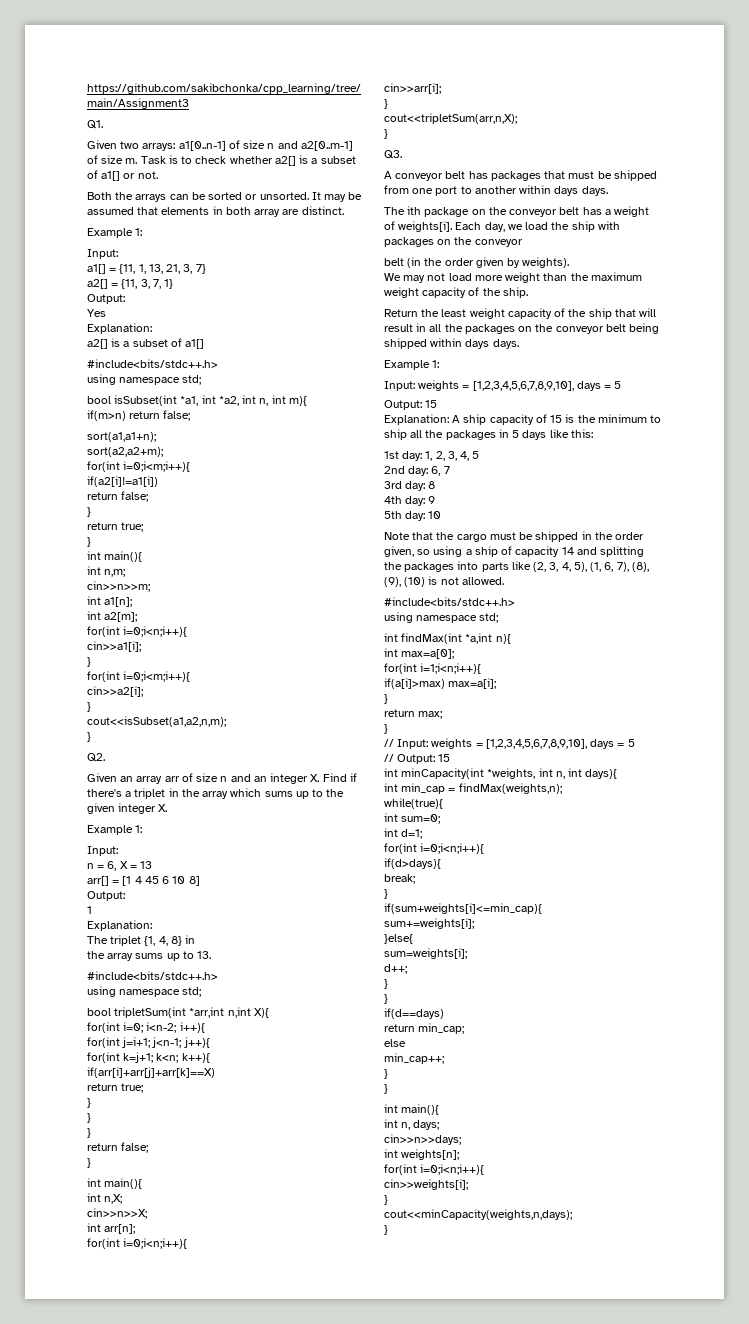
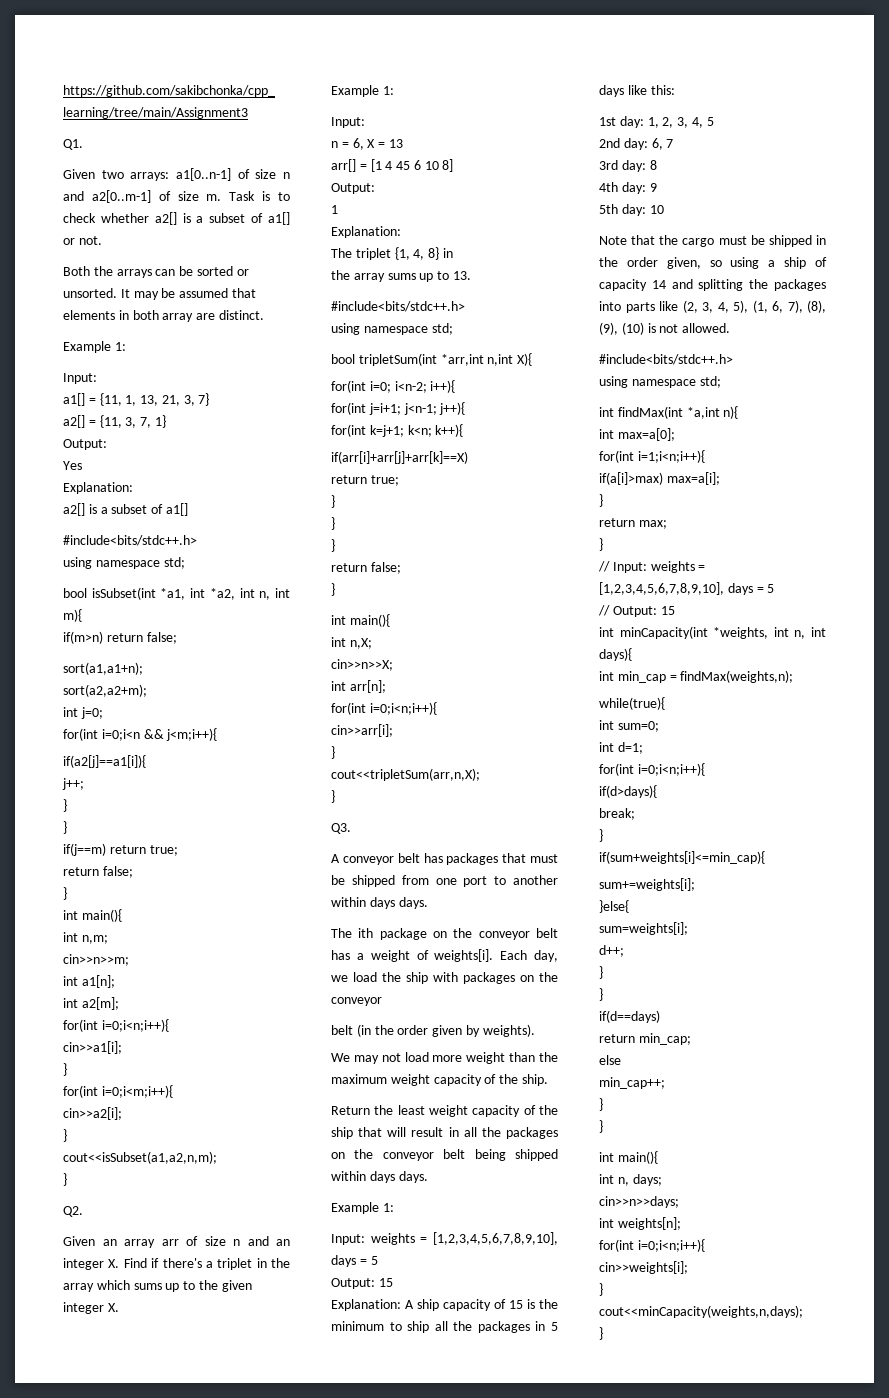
[87,461,191,472] [87,476,158,487] [87,491,149,502] [87,507,91,517] [87,522,144,532] [87,537,91,547] // for(int i=0;i<m;i++){ // if(a2[i]!=a1[i]) // return false; // } // return true; // } -> [63,707,103,719] [63,728,218,741] [63,755,146,768] [62,778,84,790] [63,799,67,812] [63,821,67,834] [63,843,178,856] [63,866,133,878] [63,887,67,900] // int j=0; // for(int i=0;i<n && j<m;i++){ // if(a2[j]==a1[i]){ // j++; // } // } // if(j==m) return true; // return false; // }

